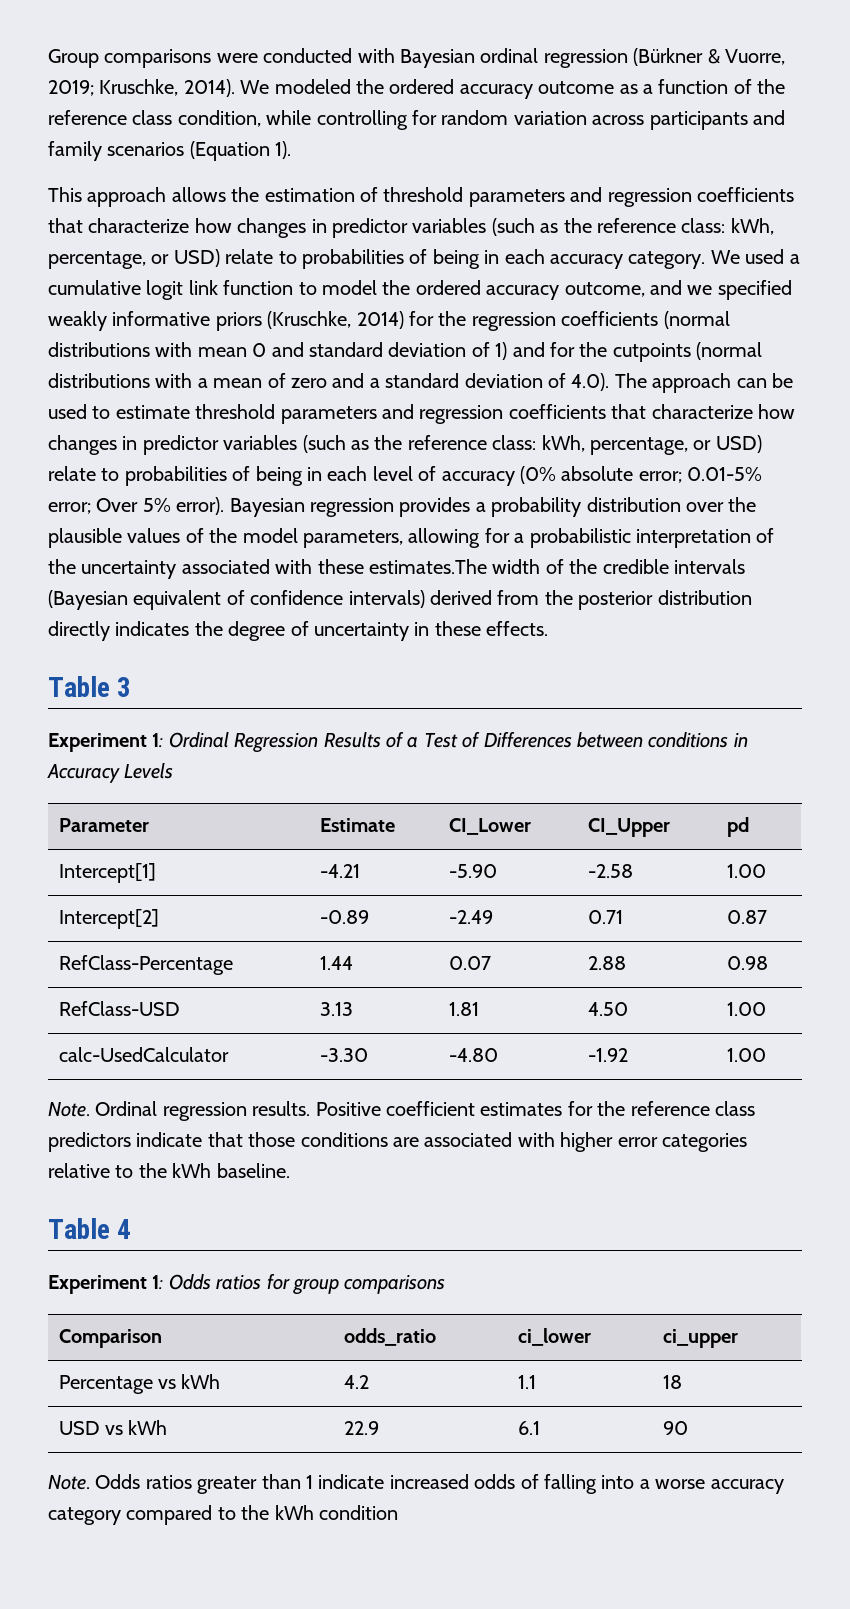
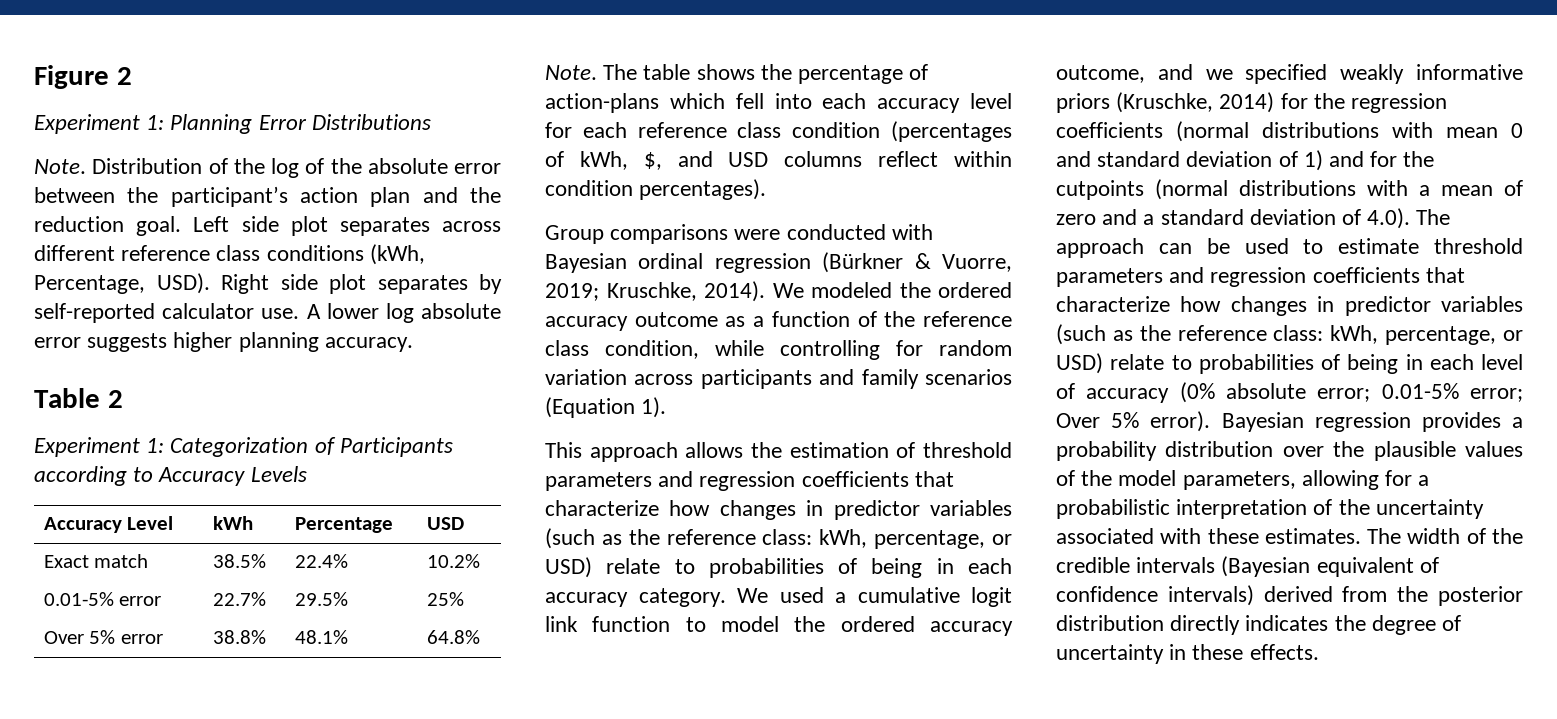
(48, 58) none -> [34,65,132,89] [34,114,431,134] [34,158,501,178] [34,186,501,207] [34,216,502,236] [34,244,425,265] [34,273,502,294] [34,303,502,323] [34,332,413,352] [34,388,123,408] [34,437,453,457] [34,466,307,486] [43,516,174,533] [212,516,253,530] [294,517,393,533] [426,517,464,530] [43,554,149,568] [212,554,266,568] [294,554,348,568] [426,554,480,568] [43,592,162,606] [212,592,266,606] [294,592,348,606] [426,592,464,606] [43,630,163,644] [212,630,266,644] [294,630,348,644] [426,630,480,644] [545,64,929,84] [545,93,1012,113] [545,121,1012,142] [545,151,1012,170] [545,179,767,200] Figure 2 // Experiment 1: Planning Error Distributions // Note. Distribution of the log of the absolute error between the participant’s action plan and the reduction goal. Left side plot separates across different reference class conditions (kWh, Percentage, USD). Right side plot separates by self-reported calculator use. A lower log absolute error suggests higher planning accuracy. // Table 2 // Experiment 1: Categorization of Participants according to Accuracy Levels // Accuracy Level | kWh | Percentage | USD // Exact match | 38.5% | 22.4% | 10.2% // 0.01-5% error | 22.7% | 29.5% | 25% // Over 5% error | 38.8% | 48.1% | 64.8% // Note. The table shows the percentage of action-plans which fell into each accuracy level for each reference class condition (percentages of kWh, $, and USD columns reflect within condition percentages). //
[369,559,487,574] estimates.The -> [1264,528,1402,544] estimates. The
[48,676,132,697] [48,732,748,753] [47,763,174,783] [58,818,149,832] [319,818,395,832] [448,818,531,835] [587,818,670,837] [726,817,749,837] [58,863,156,883] [319,864,360,878] [448,864,497,878] [587,864,633,878] [726,864,766,878] [58,909,159,929] [319,910,369,924] [448,910,493,924] [587,910,623,924] [726,910,767,924] [58,955,233,975] [319,956,353,970] [448,956,491,970] [587,956,626,970] [726,956,768,970] [58,1001,180,1016] [319,1002,353,1016] [448,1002,479,1016] [587,1002,628,1016] [726,1002,766,1016] [58,1047,229,1062] [319,1048,368,1062] [448,1048,498,1062] [587,1048,628,1062] [726,1048,766,1062] [48,1101,755,1121] [48,1132,747,1152] [48,1163,290,1178] [48,1218,132,1239] [48,1274,446,1295] [58,1329,162,1348] [343,1328,436,1346] [517,1328,591,1346] [662,1329,738,1348] [58,1374,221,1394] [343,1375,369,1389] [517,1375,536,1389] [662,1375,682,1389] [58,1420,168,1435] [343,1421,379,1435] [517,1421,540,1435] [662,1421,688,1435] [48,1474,784,1494] [48,1505,398,1525] // Table 3 // Experiment 1: Ordinal Regression Results of a Test of Differences between conditions in Accuracy Levels // Parameter | Estimate | CI_Lower | CI_Upper | pd // Intercept[1] | -4.21 | -5.90 | -2.58 | 1.00 // Intercept[2] | -0.89 | -2.49 | 0.71 | 0.87 // RefClass-Percentage | 1.44 | 0.07 | 2.88 | 0.98 // RefClass-USD | 3.13 | 1.81 | 4.50 | 1.00 // calc-UsedCalculator | -3.30 | -4.80 | -1.92 | 1.00 // Note. Ordinal regression results. Positive coefficient estimates for the reference class predictors indicate that those conditions are associated with higher error categories relative to the kWh baseline. // Table 4 // Experiment 1: Odds ratios for group comparisons // Comparison | odds_ratio | ci_lower | ci_upper // Percentage vs kWh | 4.2 | 1.1 | 18 // USD vs kWh | 22.9 | 6.1 | 90 // Note. Odds ratios greater than 1 indicate increased odds of falling into a worse accuracy category compared to the kWh condition -> (1319, 652) none

